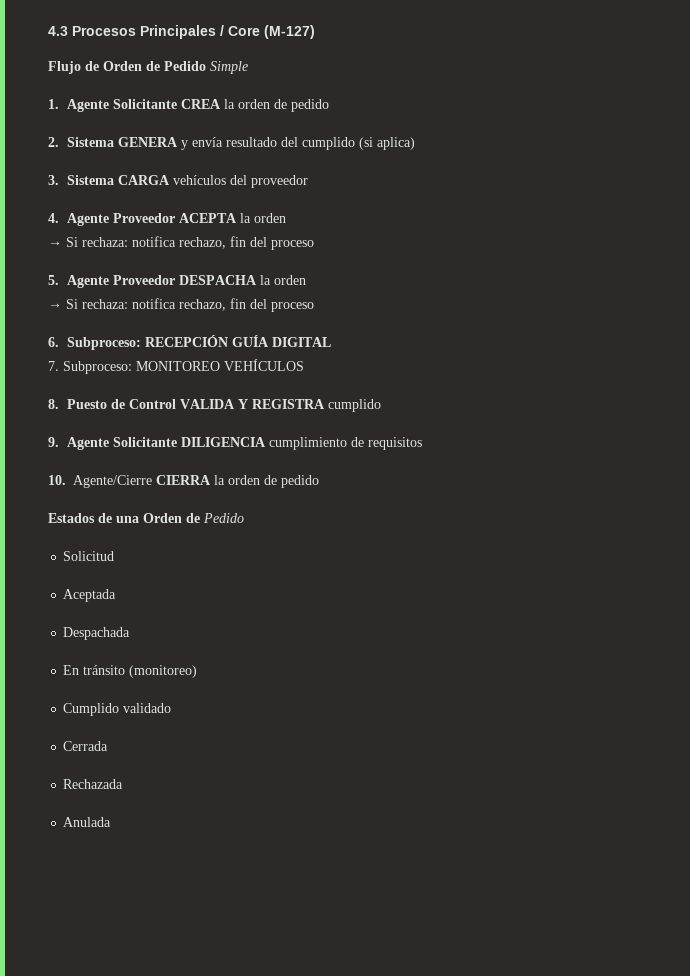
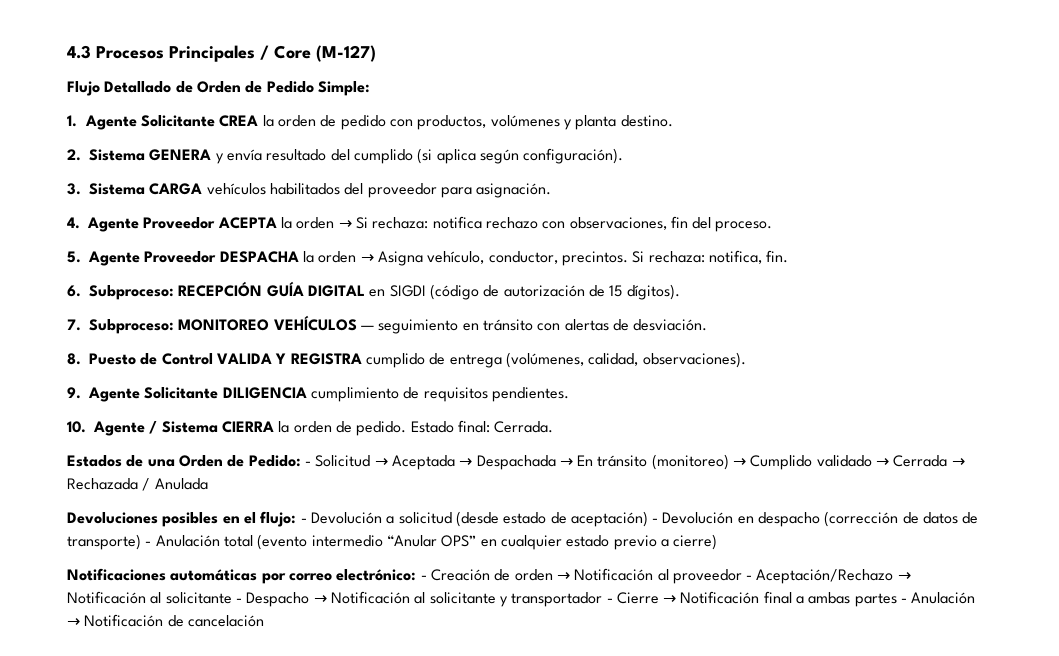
(81, 67) none -> [104,81,172,93] Detallado
[210,61,248,74] Simple -> [317,81,370,96] Simple:
(330, 105) none -> [389,115,673,130] con productos, volúmenes y planta destino.
[377,137,416,150] aplica) -> [436,148,624,164] aplica según configuración).
(227, 180) none -> [269,183,340,195] habilitados
(309, 181) none -> [440,183,552,198] para asignación.
[48,236,314,250] // → Si rechaza: notifica rechazo, fin del proceso -> [338,216,773,232] → Si rechaza: notifica rechazo con observaciones, fin del proceso.
[48,298,314,312] // → Si rechaza: notifica rechazo, fin del proceso -> [360,250,789,266] → Asigna vehículo, conductor, precintos. Si rechaza: notifica, fin.
[48,359,304,374] // 7. Subproceso: MONITOREO VEHÍCULOS -> [369,284,680,300] [67,315,708,334] en SIGDI (código de autorización de 15 dígitos). // 7. Subproceso: MONITOREO VEHÍCULOS — seguimiento en tránsito con alertas de desviación.
(382, 405) none -> [429,352,746,368] de entrega (volúmenes, calidad, observaciones).
(423, 443) none -> [491,387,569,402] pendientes.
[73,475,152,488] Agente/Cierre -> [93,421,218,436] Agente / Sistema
[281,475,319,488] pedido -> [356,420,554,436] pedido. Estado final: Cerrada.
[203,513,244,523] Pedido // -> [248,455,311,467] Pedido: -
(115, 556) // -> [374,458,388,466] →
(117, 595) // -> [459,458,473,466] →
(131, 633) // -> [559,458,573,466] →
(198, 671) // -> [733,458,747,466] →
[63,741,109,751] [63,779,124,789] [63,817,112,827] // Cerrada // Rechazada // Anulada -> [876,455,965,467] [67,478,208,491] [67,511,979,527] [67,534,718,550] [67,568,911,584] [67,591,976,607] [67,614,264,627] → Cerrada → Rechazada / Anulada // Devoluciones posibles en el flujo: - Devolución a solicitud (desde estado de aceptación) - Devolución en despacho (corrección de datos de transporte) - Anulación total (evento intermedio “Anular OPS” en cualquier estado previo a cierre) // Notificaciones automáticas por correo electrónico: - Creación de orden → Notificación al proveedor - Aceptación/Rechazo → Notificación al solicitante - Despacho → Notificación al solicitante y transportador - Cierre → Notificación final a ambas partes - Anulación → Notificación de cancelación

